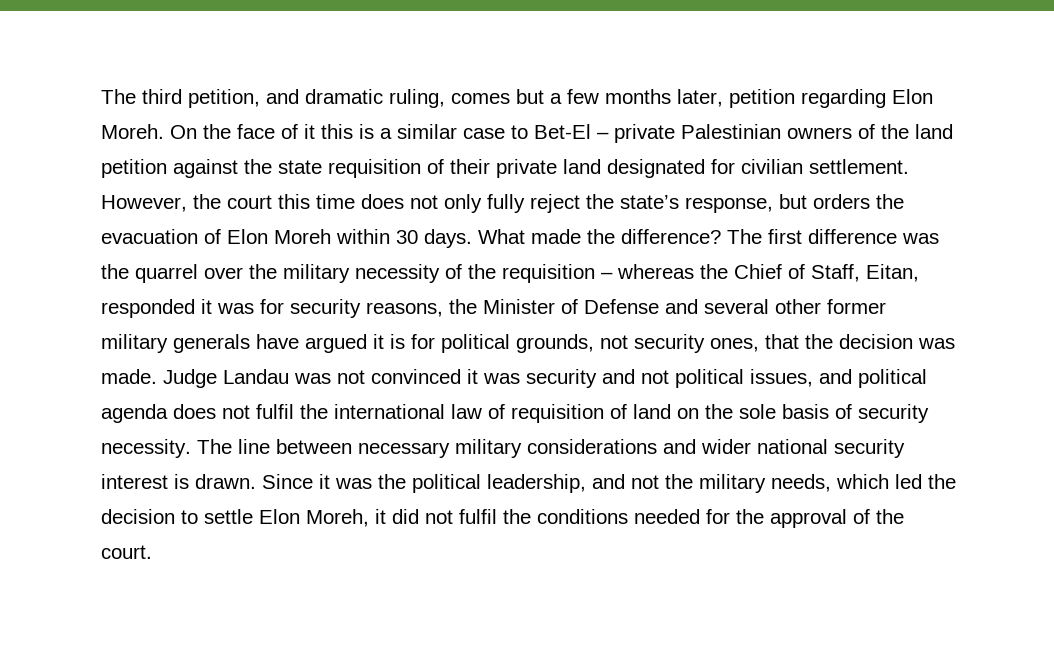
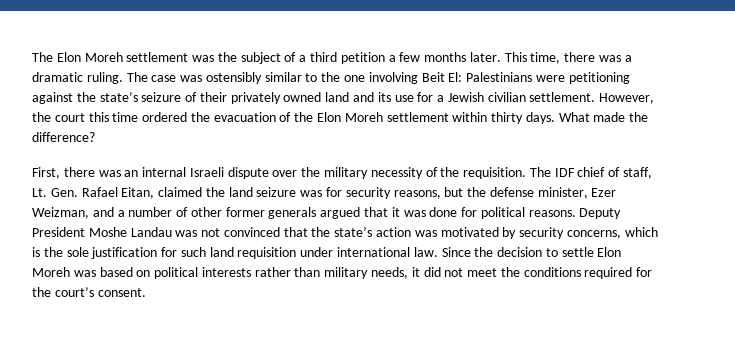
[101,89,933,108] [101,124,953,143] [101,159,735,178] The third petition, and dramatic ruling, comes but a few months later, petition regarding Elon Moreh. On the face of it this is a similar case to Bet-El – private Palestinian owners of the land petition against the state requisition of their private land designated for -> [32,52,632,64] [32,72,630,84] [32,92,484,104] The Elon Moreh settlement was the subject of a third petition a few months later. This time, there was a dramatic ruling. The case was ostensibly similar to the one involving Beit El: Palestinians were petitioning against the state’s seizure of their privately owned land and its use for a Jewish
[361,194,870,213] does not only fully reject the state’s response, but orders -> [142,112,188,122] ordered
[227,229,418,244] Elon Moreh within 30 -> [294,112,524,124] the Elon Moreh settlement within thirty
[727,229,939,244] [101,264,198,283] The first difference was the quarrel -> [32,167,269,179] // First, there was an internal Israeli dispute
[502,264,919,283] [101,299,886,318] [101,334,955,353] [101,369,927,388] [101,404,929,423] [101,439,905,458] [101,474,922,493] requisition – whereas the Chief of Staff, Eitan, responded it was for security reasons, the Minister of Defense and several other former military generals have argued it is for political grounds, not security ones, that the decision was made. Judge Landau was not convinced it was security and not political issues, and political agenda does not fulfil the international law of requisition of land on the sole basis of security necessity. The line between necessary military considerations and wider national security interest is drawn. Since it was the political leadership, and not the military needs, which led -> [463,167,653,179] [32,187,617,199] [32,207,622,219] [32,227,658,239] [32,247,471,259] requisition. The IDF chief of staff, Lt. Gen. Rafael Eitan, claimed the land seizure was for security reasons, but the defense minister, Ezer Weizman, and a number of other former generals argued that it was done for political reasons. Deputy President Moshe Landau was not convinced that the state’s action was motivated by security concerns, which is the sole justification for such land requisition under international law. Since
[306,509,369,527] Moreh, -> [32,267,409,279] Moreh was based on political interests rather than military needs,
[459,509,497,524] fulfil -> [467,268,498,277] meet
[634,509,700,524] needed -> [584,267,633,279] required
[770,509,904,528] [101,545,152,559] approval of the court. -> [54,287,146,297] court’s consent.

